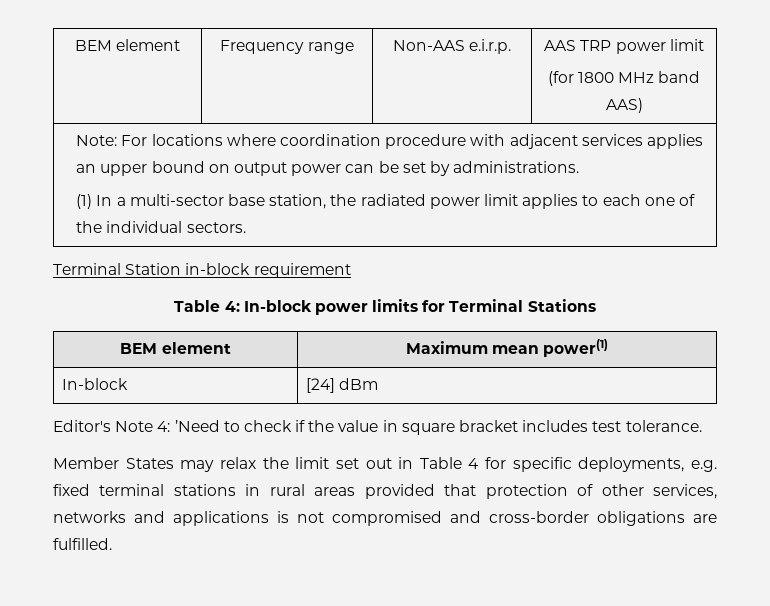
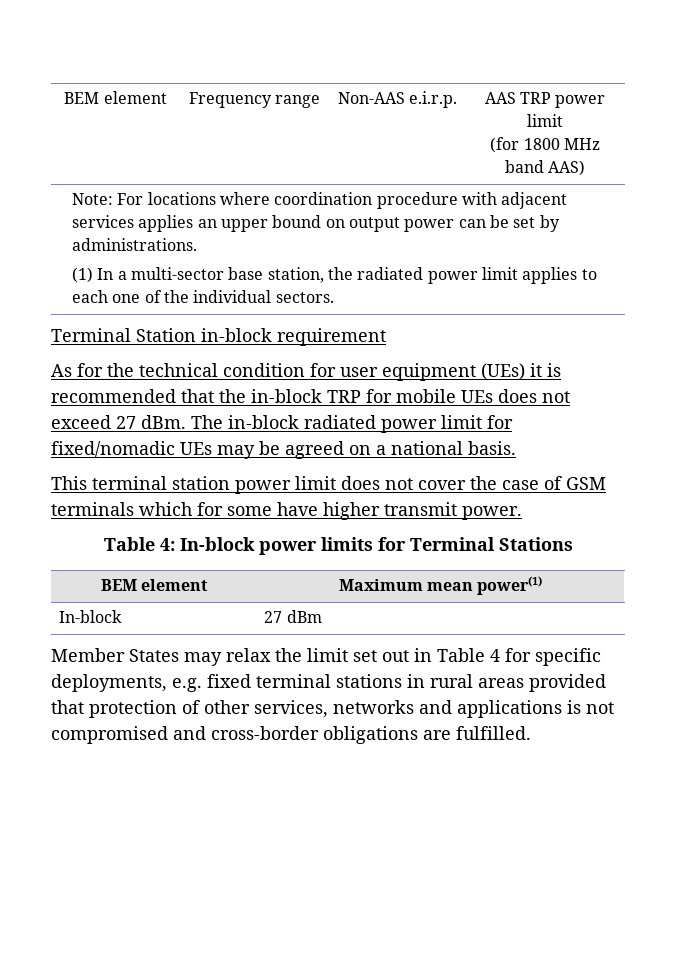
(351, 270) none -> [51,363,561,381] [51,389,570,403] [51,415,513,433] [51,441,516,459] [51,476,606,494] [51,502,522,520] // As for the technical condition for user equipment (UEs) it is recommended that the in-block TRP for mobile UEs does not exceed 27 dBm. The in-block radiated power limit for fixed/nomadic UEs may be agreed on a national basis. // This terminal station power limit does not cover the case of GSM terminals which for some have higher transmit power.
[305,378,335,393] [24] -> [264,611,283,623] 27
[53,420,702,435] // Editor's Note 4: ’Need to check if the value in square bracket includes test tolerance. -> (322, 616) none

